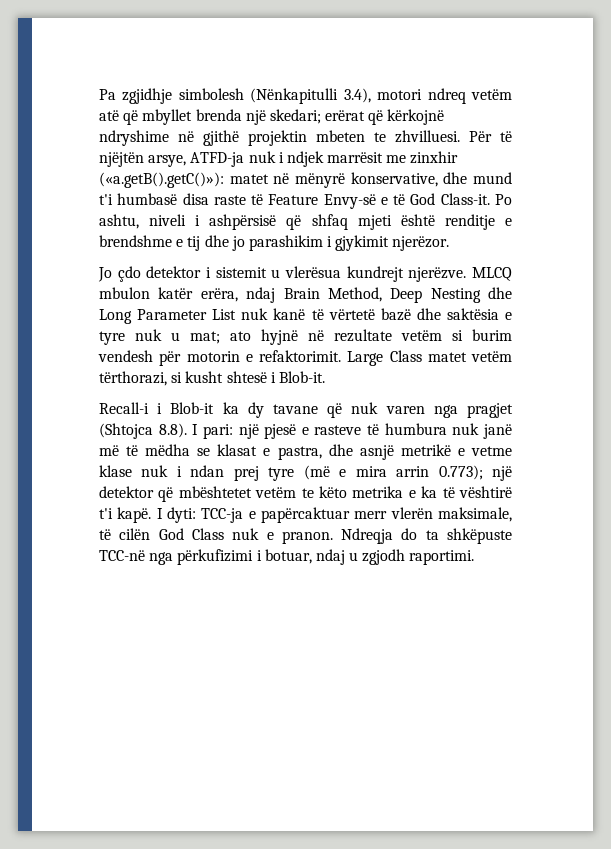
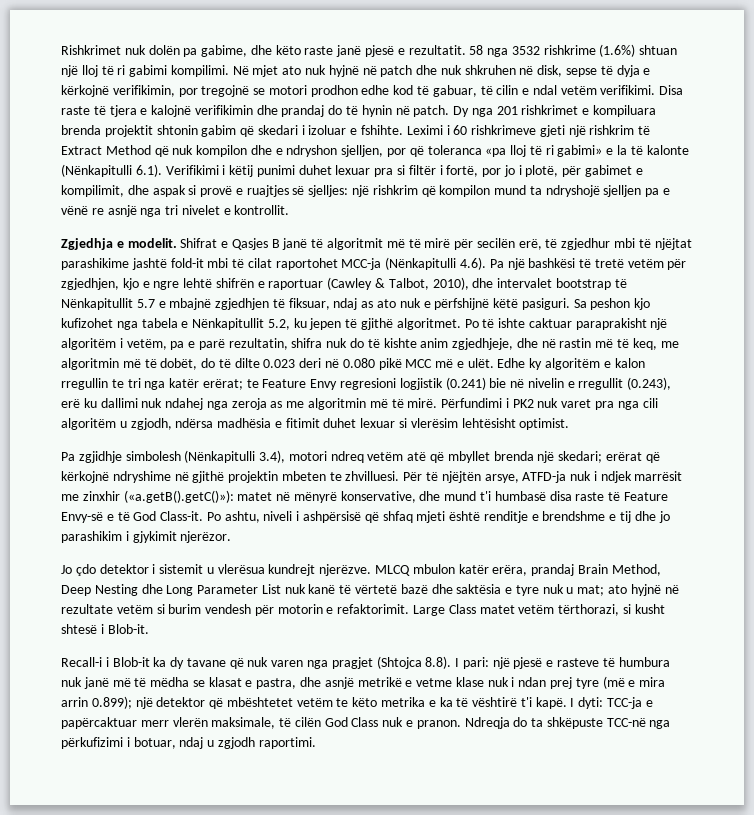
(99, 94) none -> [61,44,678,57] [61,65,651,77] [61,85,684,97] [61,105,657,117] [61,125,651,137] [61,145,689,157] [61,164,643,177] [61,185,671,197] [61,205,290,217] [61,238,692,250] [61,257,687,270] [61,277,627,290] [61,298,651,310] [61,318,668,330] [61,338,679,350] [61,358,645,370] [61,377,672,390] [61,398,658,410] [61,418,570,430] Rishkrimet nuk dolën pa gabime, dhe këto raste janë pjesë e rezultatit. 58 nga 3532 rishkrime (1.6%) shtuan një lloj të ri gabimi kompilimi. Në mjet ato nuk hyjnë në patch dhe nuk shkruhen në disk, sepse të dyja e kërkojnë verifikimin, por tregojnë se motori prodhon edhe kod të gabuar, të cilin e ndal vetëm verifikimi. Disa raste të tjera e kalojnë verifikimin dhe prandaj do të hynin në patch. Dy nga 201 rishkrimet e kompiluara brenda projektit shtonin gabim që skedari i izoluar e fshihte. Leximi i 60 rishkrimeve gjeti një rishkrim të Extract Method që nuk kompilon dhe e ndryshon sjelljen, por që toleranca «pa lloj të ri gabimi» e la të kalonte (Nënkapitulli 6.1). Verifikimi i këtij punimi duhet lexuar pra si filtër i fortë, por jo i plotë, për gabimet e kompilimit, dhe aspak si provë e ruajtjes së sjelljes: një rishkrim që kompilon mund ta ndryshojë sjelljen pa e vënë re asnjë nga tri nivelet e kontrollit. // Zgjedhja e modelit. Shifrat e Qasjes B janë të algoritmit më të mirë për secilën erë, të zgjedhur mbi të njëjtat parashikime jashtë fold-it mbi të cilat raportohet MCC-ja (Nënkapitulli 4.6). Pa një bashkësi të tretë vetëm për zgjedhjen, kjo e ngre lehtë shifrën e raportuar (Cawley & Talbot, 2010), dhe intervalet bootstrap të Nënkapitullit 5.7 e mbajnë zgjedhjen të fiksuar, ndaj as ato nuk e përfshijnë këtë pasiguri. Sa peshon kjo kufizohet nga tabela e Nënkapitullit 5.2, ku jepen të gjithë algoritmet. Po të ishte caktuar paraprakisht një algoritëm i vetëm, pa e parë rezultatin, shifra nuk do të kishte anim zgjedhjeje, dhe në rastin më të keq, me algoritmin më të dobët, do të dilte 0.023 deri në 0.080 pikë MCC më e ulët. Edhe ky algoritëm e kalon rregullin te tri nga katër erërat; te Feature Envy regresioni logjistik (0.241) bie në nivelin e rregullit (0.243), erë ku dallimi nuk ndahej nga zeroja as me algoritmin më të mirë. Përfundimi i PK2 nuk varet pra nga cili algoritëm u zgjodh, ndërsa madhësia e fitimit duhet lexuar si vlerësim lehtësisht optimist. //
[246,287,276,303] ndaj -> [531,564,575,576] prandaj
[438,465,483,480] 0.773); -> [91,696,132,709] 0.899);

